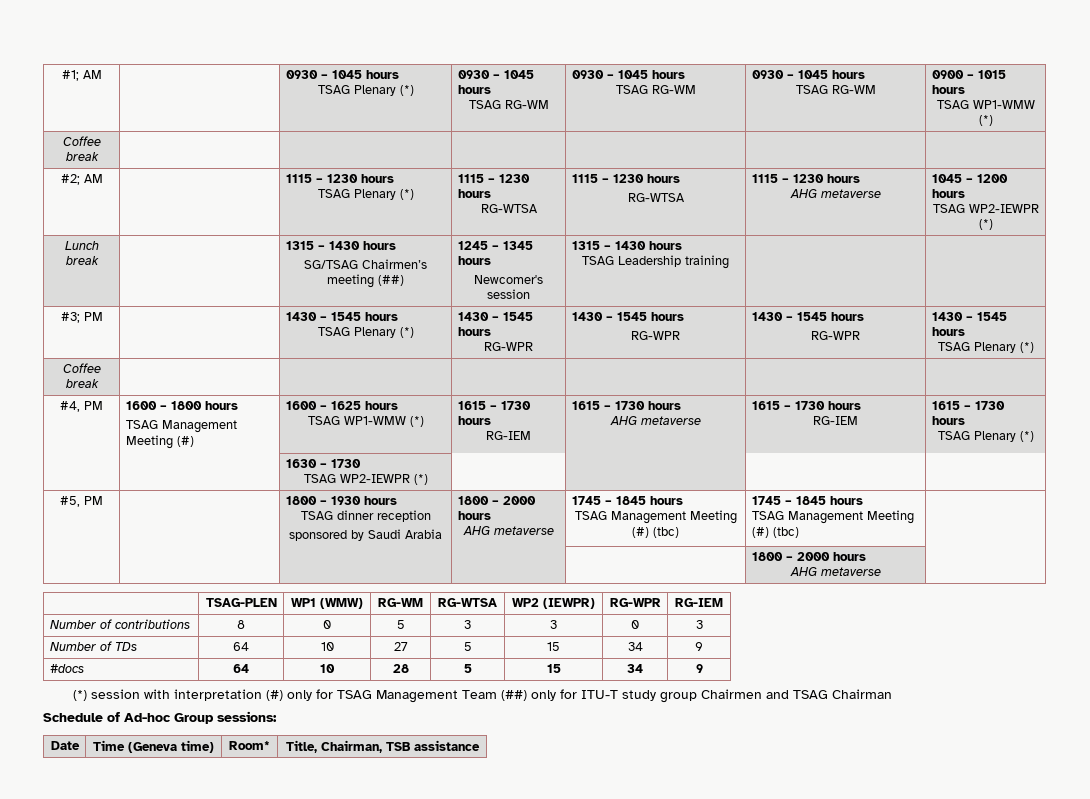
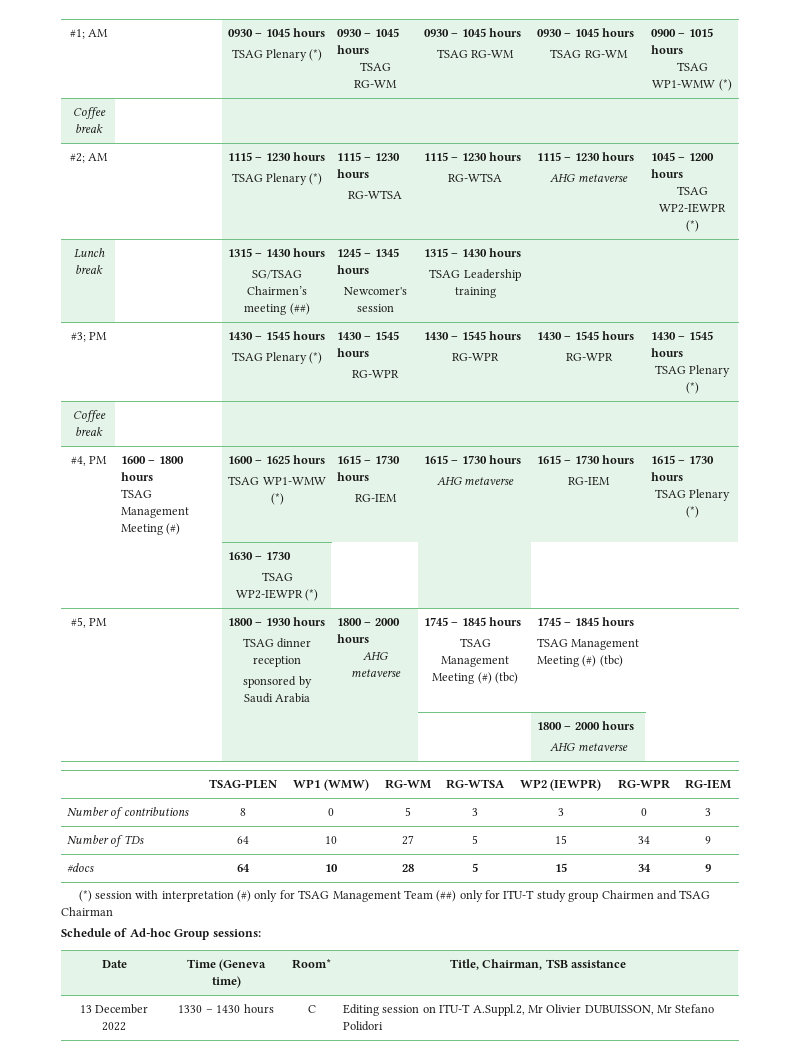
(480, 745) none -> [79,1004,149,1014] [102,1022,126,1031] [178,1004,274,1014] [307,1005,316,1013] [343,1004,715,1016] [343,1021,384,1031] // 13 December 2022 | 1330 – 1430 hours | C | Editing session on ITU-T A.Suppl.2, Mr Olivier DUBUISSON, Mr Stefano Polidori

